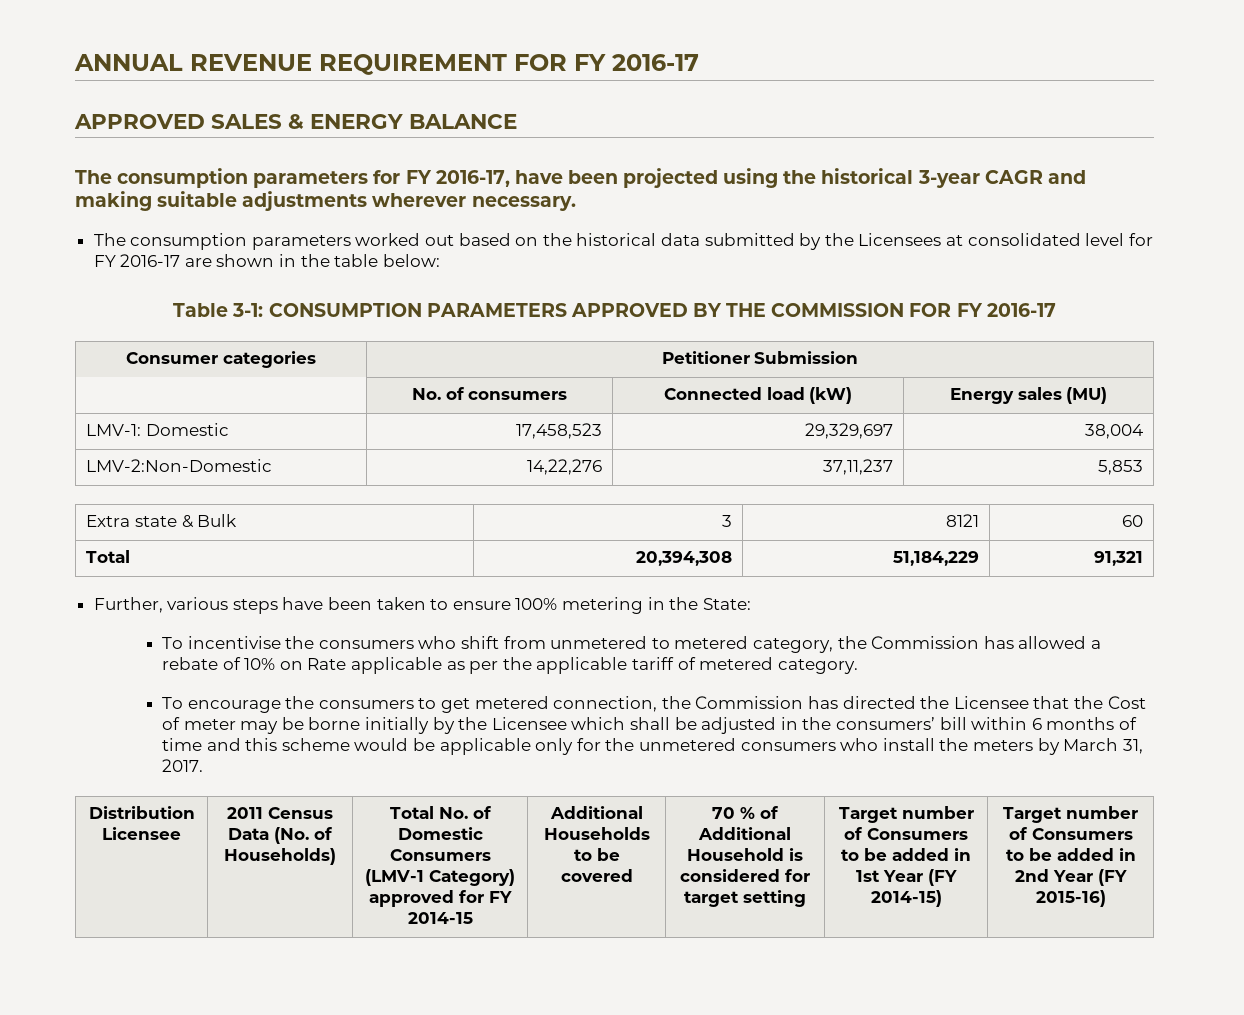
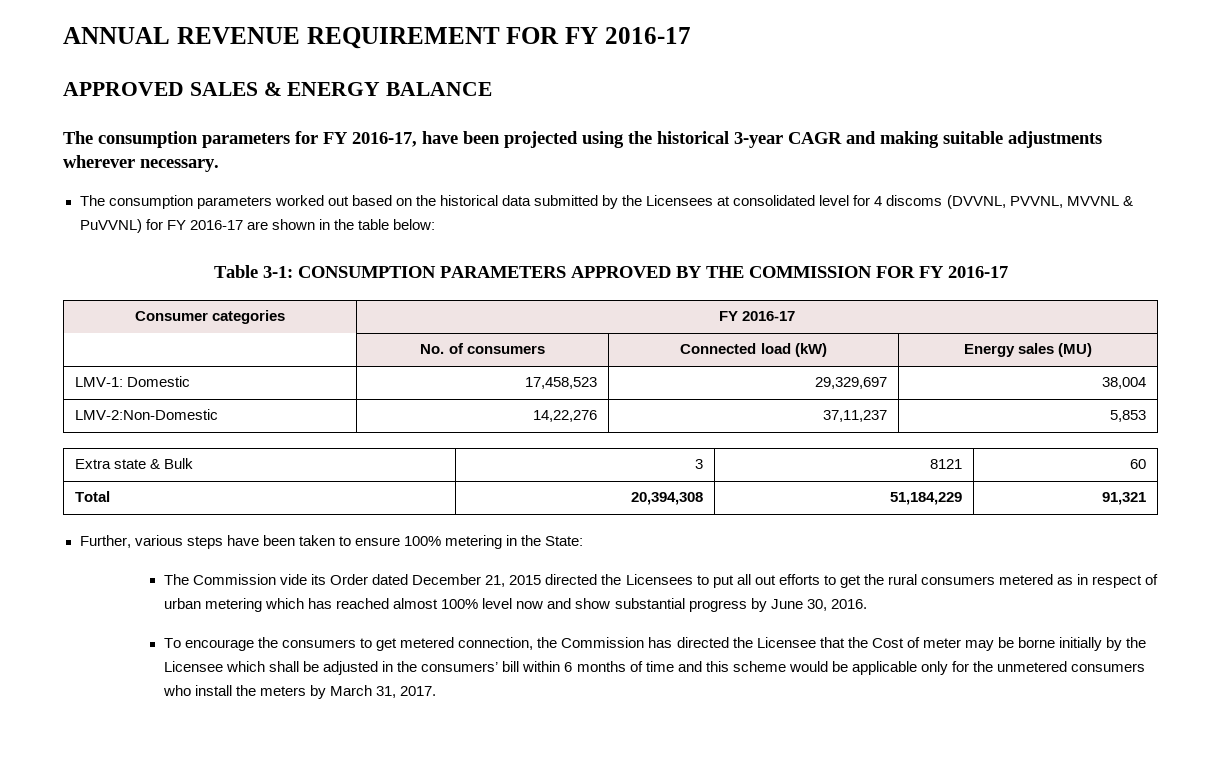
(1153, 239) none -> [874,195,1133,209] [79,219,163,233] 4 discoms (DVVNL, PVVNL, MVVNL & PuVVNL) for
[661,351,859,364] Petitioner Submission -> [718,311,796,321] FY 2016-17
[162,636,1101,653] [162,657,858,674] To incentivise the consumers who shift from unmetered to metered category, the Commission has allowed a rebate of 10% on Rate applicable as per the applicable tariff of metered category. -> [163,574,1159,588] [163,598,867,612] The Commission vide its Order dated December 21, 2015 directed the Licensees to put all out efforts to get the rural consumers metered as in respect of urban metering which has reached almost 100% level now and show substantial progress by June 30, 2016.
[88,806,195,819] [102,827,181,840] [227,807,333,819] [228,827,333,844] [224,848,336,865] [389,806,492,819] [397,827,483,840] [389,849,491,861] [365,869,515,886] [369,890,512,907] [407,912,473,924] [549,806,643,819] [543,827,650,840] [573,848,620,861] [560,869,633,882] [712,806,779,819] [698,827,791,840] [687,848,803,861] [680,869,810,882] [684,890,806,907] [838,806,974,823] [844,827,968,840] [841,848,971,861] [856,869,957,886] [870,890,942,907] [1003,806,1138,823] [1008,827,1133,840] [1005,848,1136,861] [1015,869,1127,886] [1035,890,1106,907] // Distribution Licensee | 2011 Census Data (No. of Households) | Total No. of Domestic Consumers (LMV-1 Category) approved for FY 2014-15 | Additional Households to be covered | 70 % of Additional Household is considered for target setting | Target number of Consumers to be added in 1st Year (FY 2014-15) | Target number of Consumers to be added in 2nd Year (FY 2015-16) -> (437, 691) none

